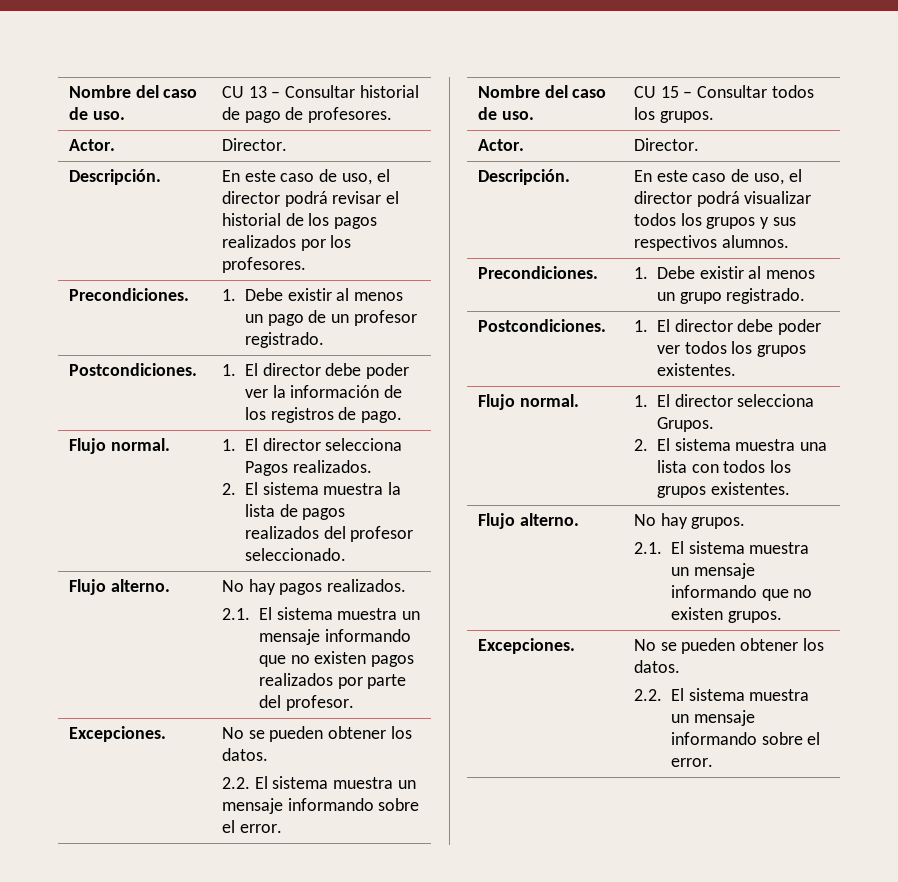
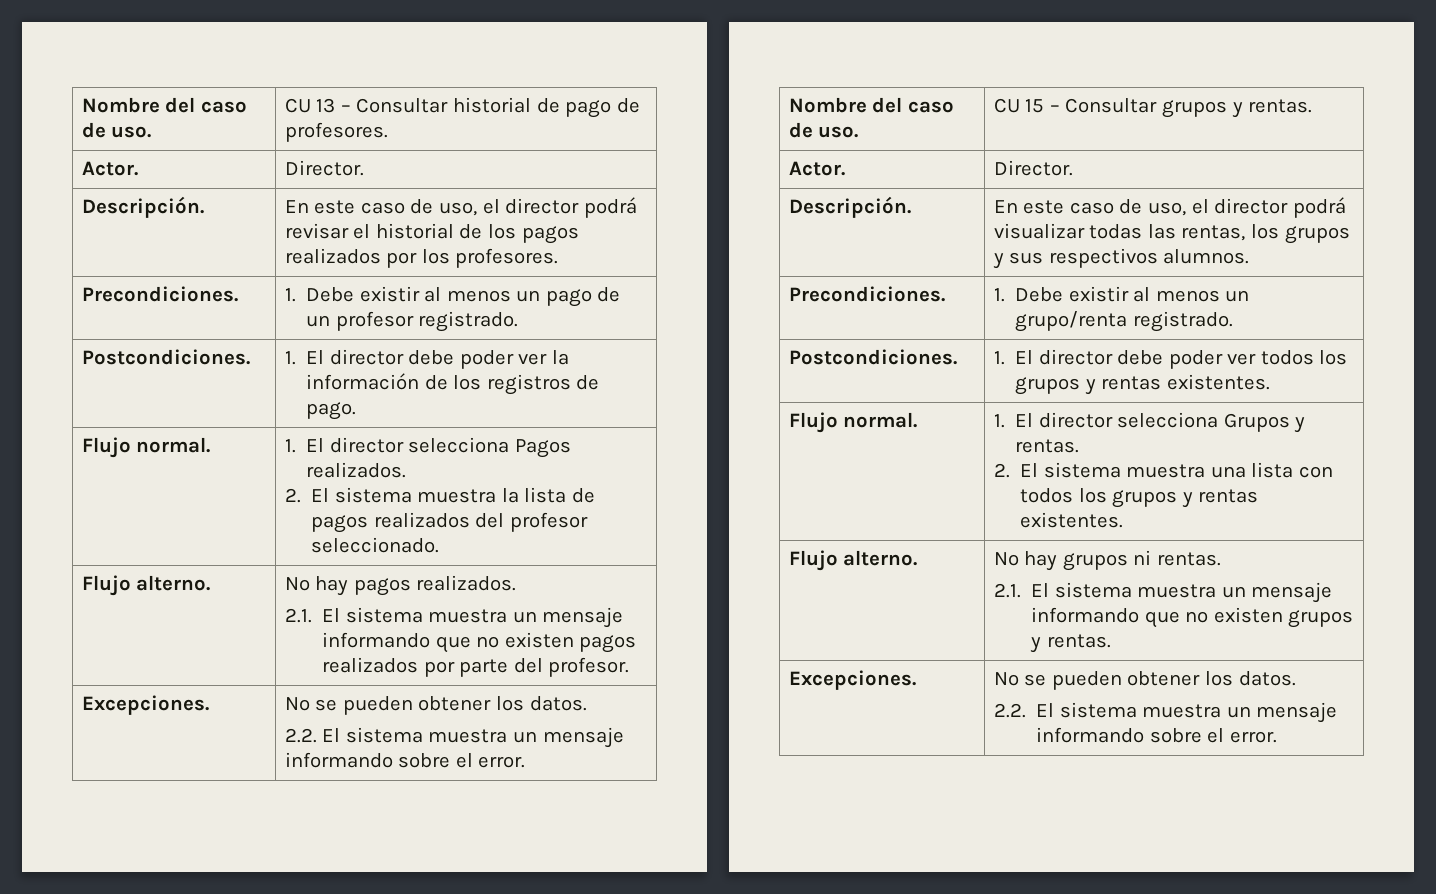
[771,85,814,98] [634,107,714,123] todos los grupos. -> [1161,99,1313,118] grupos y rentas.
[634,213,677,226] todos -> [1089,224,1246,241] todas las rentas,
[679,292,722,304] grupo -> [1015,311,1128,332] grupo/renta
(806, 351) none -> [1084,376,1162,395] y rentas
[656,417,714,432] Grupos. -> [1223,413,1306,433] [1015,439,1080,453] Grupos y rentas.
(706, 492) none -> [1181,489,1259,508] y rentas
[691,517,746,529] grupos. -> [1062,550,1221,571] grupos ni rentas.
[727,611,782,623] grupos. -> [1288,610,1354,628] [1030,634,1111,653] grupos y rentas.

